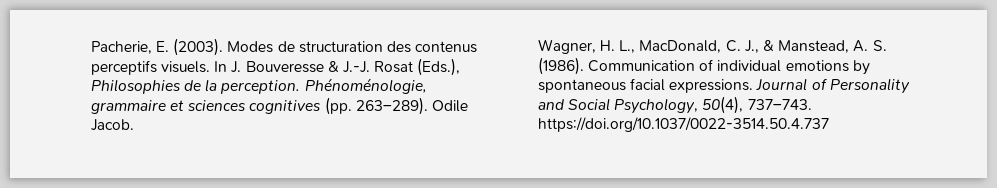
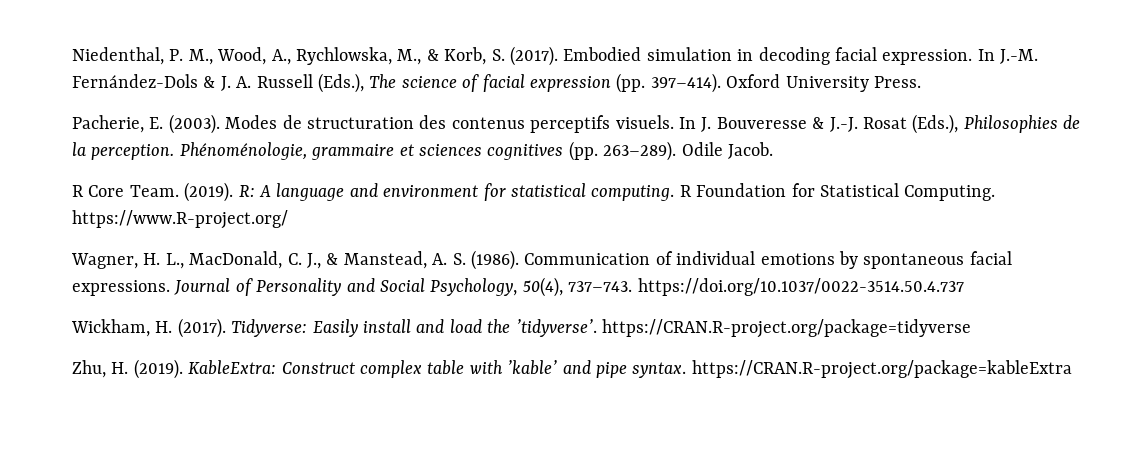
(90, 47) none -> [71,46,1039,66] [71,73,921,93] Niedenthal, P. M., Wood, A., Rychlowska, M., & Korb, S. (2017). Embodied simulation in decoding facial expression. In J.-M. Fernández-Dols & J. A. Russell (Eds.), The science of facial expression (pp. 397–414). Oxford University Press. //
(134, 125) none -> [71,182,996,202] [71,210,288,229] // R Core Team. (2019). R: A language and environment for statistical computing. R Foundation for Statistical Computing. https://www.R-project.org/
(829, 124) none -> [70,318,971,338] [71,359,1072,379] // Wickham, H. (2017). Tidyverse: Easily install and load the ’tidyverse’. https://CRAN.R-project.org/package=tidyverse // Zhu, H. (2019). KableExtra: Construct complex table with ’kable’ and pipe syntax. https://CRAN.R-project.org/package=kableExtra

